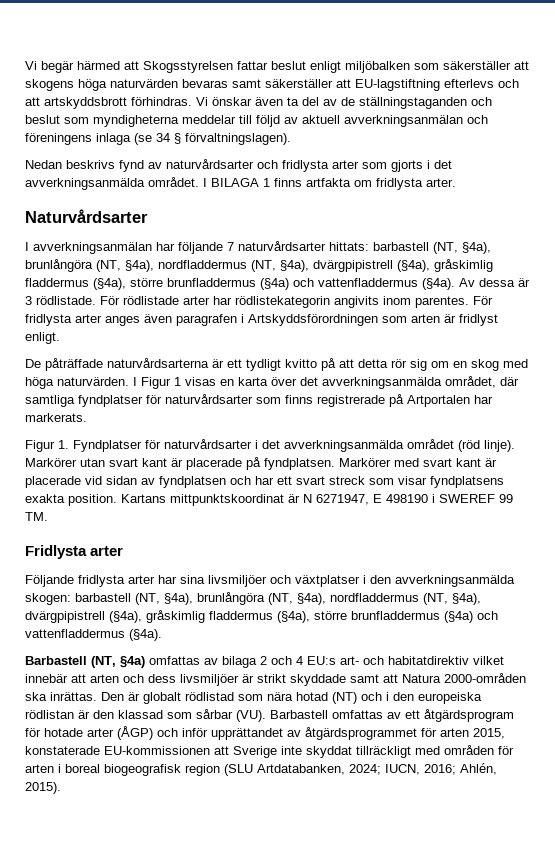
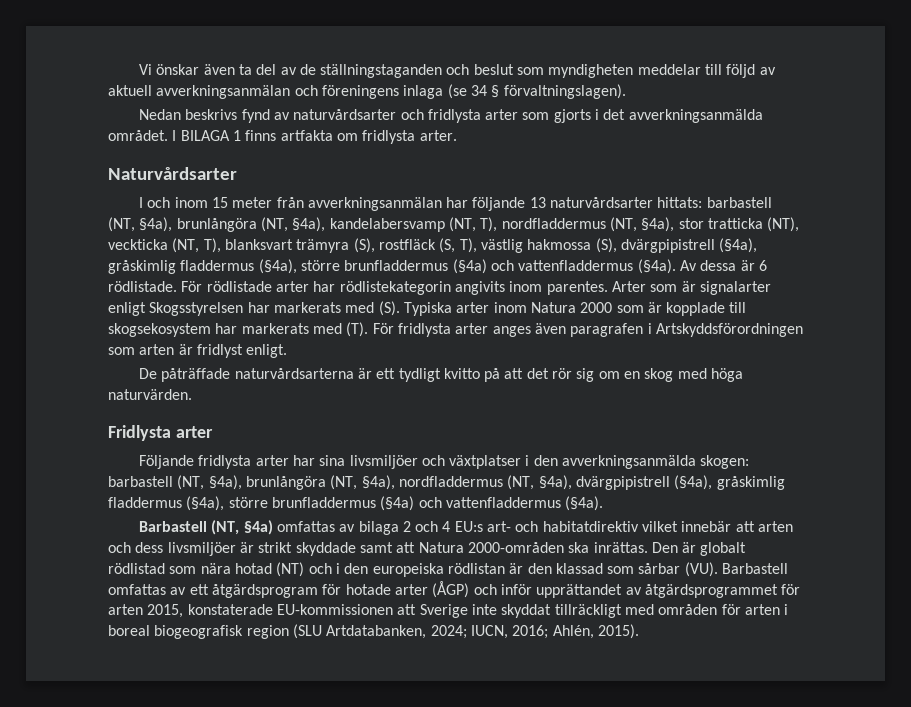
[25,61,529,73] [25,79,519,91] [25,97,208,109] Vi begär härmed att Skogsstyrelsen fattar beslut enligt miljöbalken som säkerställer att skogens höga naturvärden bevaras samt säkerställer att EU-lagstiftning efterlevs och att artskyddsbrott förhindras. Vi -> [138,64,152,75] Vi
[93,115,179,127] myndigheterna -> [548,64,634,78] myndigheten
(29, 246) none -> [147,197,304,208] och inom 15 meter från
[227,242,234,251] 7 -> [529,197,546,208] 13
[158,260,309,272] nordfladdermus (NT, §4a), -> [329,217,800,232] [108,238,617,253] kandelabersvamp (NT, T), nordfladdermus (NT, §4a), stor tratticka (NT), veckticka (NT, T), blanksvart trämyra (S), rostfläck (S, T), västlig hakmossa (S),
[25,296,32,305] 3 -> [758,260,767,271] 6
(469, 302) none -> [611,281,771,295] [108,301,747,316] [108,322,369,337] Arter som är signalarter enligt Skogsstyrelsen har markerats med (S). Typiska arter inom Natura 2000 som är kopplade till skogsekosystem har markerats med (T).
[358,359,388,368] detta -> [526,368,549,379] det
[133,376,519,389] [25,394,493,407] [25,413,87,422] [25,439,515,452] [25,457,497,470] [25,476,504,488] [25,494,513,506] [25,512,48,521] I Figur 1 visas en karta över det avverkningsanmälda området, där samtliga fyndplatser för naturvårdsarter som finns registrerade på Artportalen har markerats. // Figur 1. Fyndplatser för naturvårdsarter i det avverkningsanmälda området (röd linje). Markörer utan svart kant är placerade på fyndplatsen. Markörer med svart kant är placerade vid sidan av fyndplatsen och har ett svart streck som visar fyndplatsens exakta position. Kartans mittpunktskoordinat är N 6271947, E 498190 i SWEREF 99 TM. -> (192, 394) none

